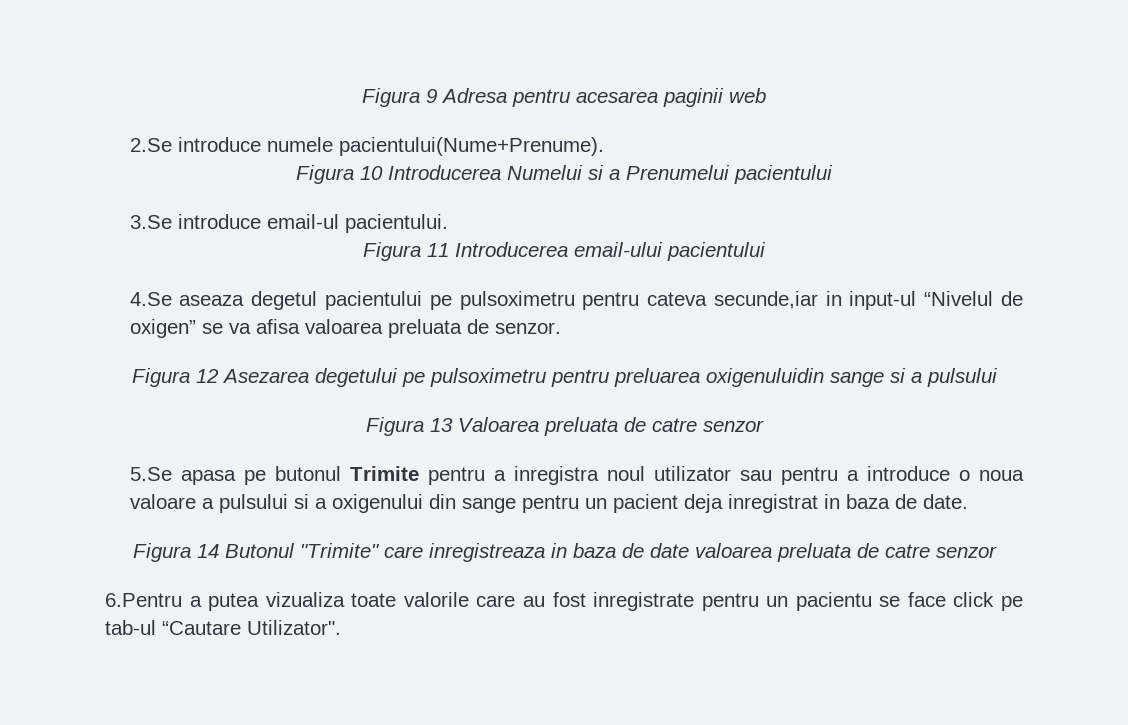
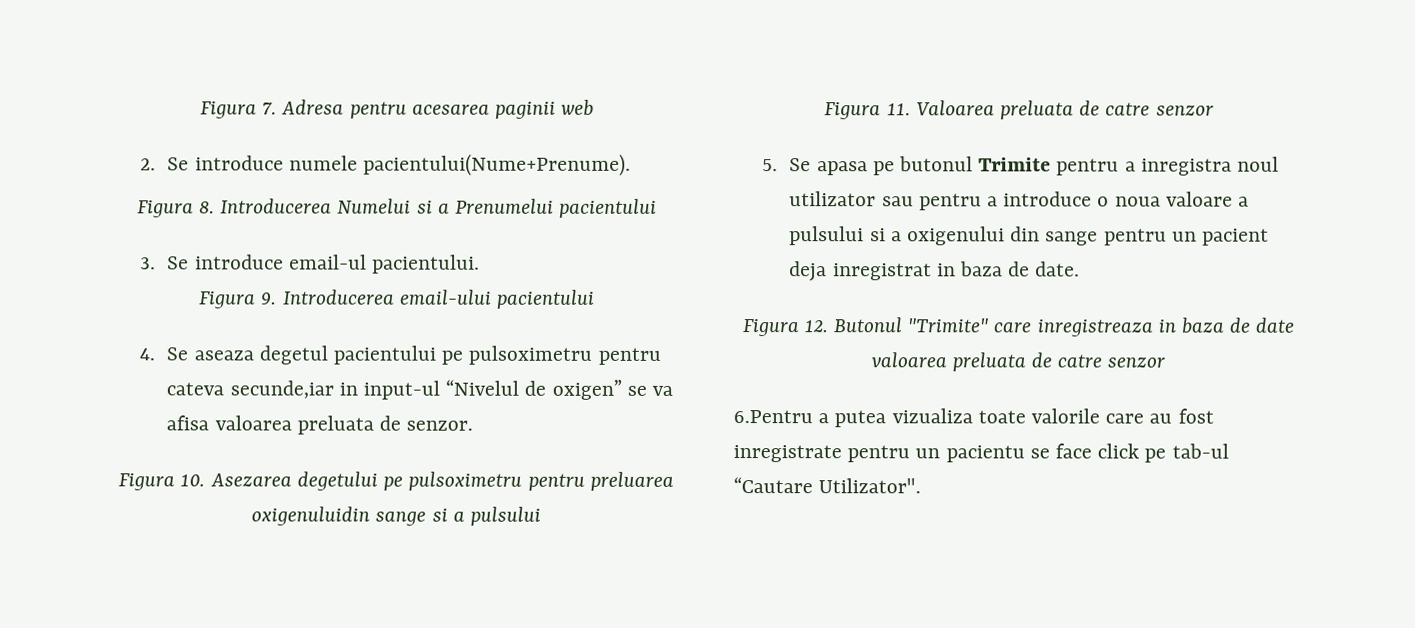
[362,88,437,107] Figura 9 -> [199,101,278,119] Figura 7.
[129,138,172,152] 2.Se -> [139,157,190,171] 2. Se
[360,166,383,180] 10 -> [198,201,215,214] 8.
[129,215,172,229] 3.Se -> [139,256,190,270] 3. Se
[427,243,449,257] 11 -> [261,292,278,305] 9.
[129,292,172,306] 4.Se -> [138,347,189,361] 4. Se
[195,369,219,383] 12 -> [180,474,206,487] 10.
[429,418,453,432] 13 -> [886,103,911,116] 11.
[129,467,172,481] 5.Se -> [761,158,812,172] 5. Se
[196,544,219,558] 14 -> [803,320,828,333] 12.

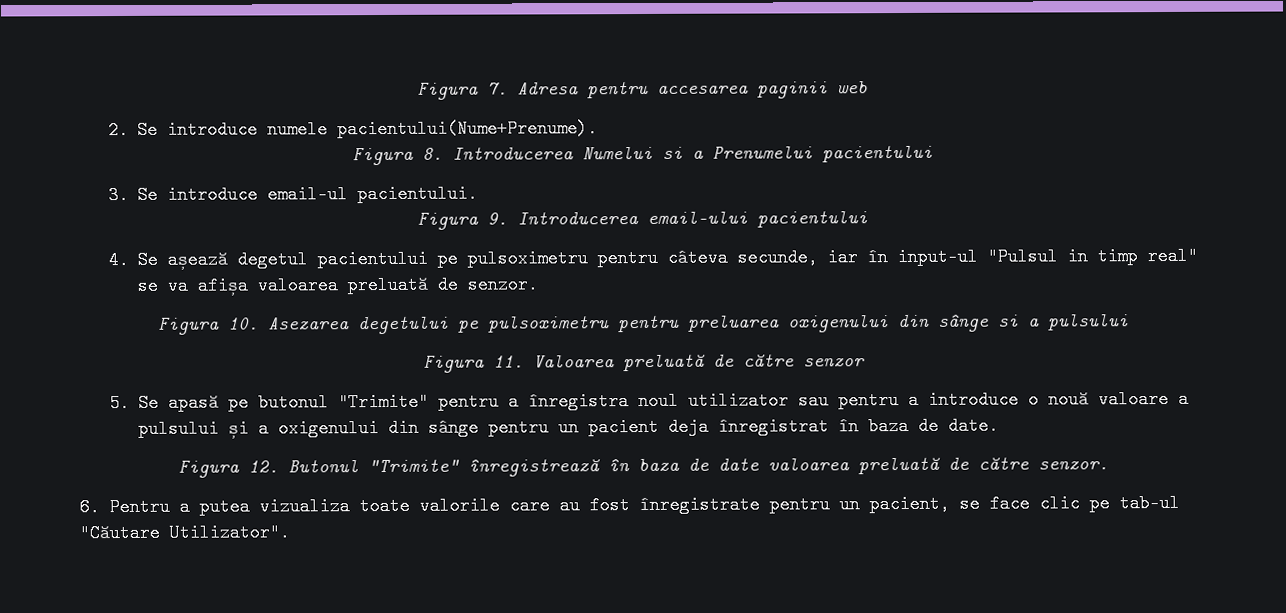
[411,103,490,115] acesarea -> [657,85,749,94] accesarea
[193,350,254,361] aseaza -> [167,250,229,270] așează
[166,379,674,400] [166,415,374,435] cateva secunde,iar in input-ul “Nivelul de oxigen” se va afisa valoarea preluata -> [667,246,1199,267] [137,275,429,296] câteva secunde, iar în input-ul "Pulsul in timp real" se va afișa valoarea preluată
[251,506,427,526] oxigenuluidin sange -> [788,313,990,333] oxigenului din sânge
[1000,100,1151,120] preluata de catre -> [623,353,795,372] preluată de către
[816,161,868,176] apasa -> [168,393,220,412] apasă
[978,157,1232,176] Trimite pentru a inregistra -> [338,392,630,412] "Trimite" pentru a înregistra
[1114,196,1161,207] noua -> [1048,390,1090,409] nouă
[869,228,886,242] si -> [228,419,250,439] și
[1045,231,1099,246] sange -> [428,418,480,437] sânge
[832,263,956,281] inregistrat in -> [718,417,860,436] înregistrat în
[993,319,1176,337] care inregistreaza in -> [468,458,630,477] înregistrează în
[951,352,1166,372] [733,410,813,424] preluata de catre senzor // 6.Pentru -> [858,456,1109,475] [79,497,170,517] preluată de către senzor. // 6. Pentru
[733,445,1025,463] inregistrate pentru un pacientu -> [639,494,950,515] înregistrate pentru un pacient,
[1097,443,1140,459] click -> [1039,494,1080,513] clic
[733,477,813,494] “Cautare -> [79,523,160,543] "Căutare

